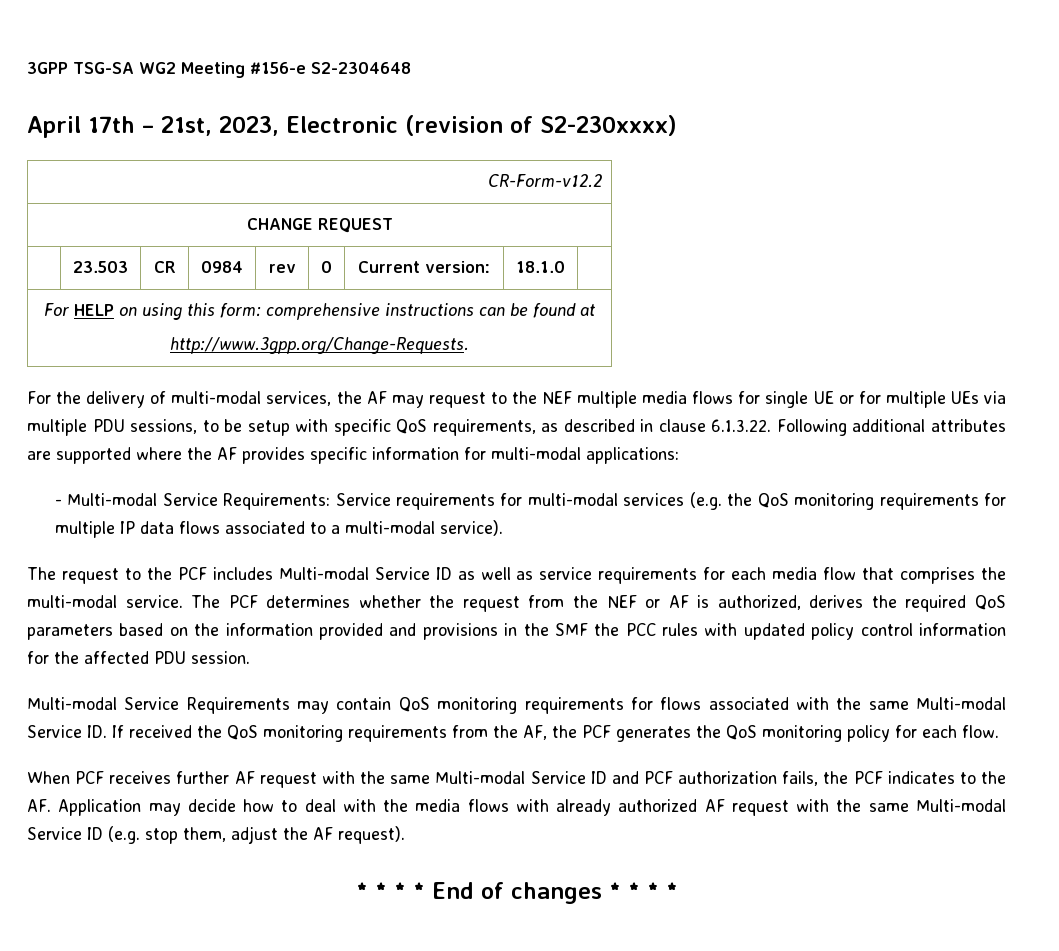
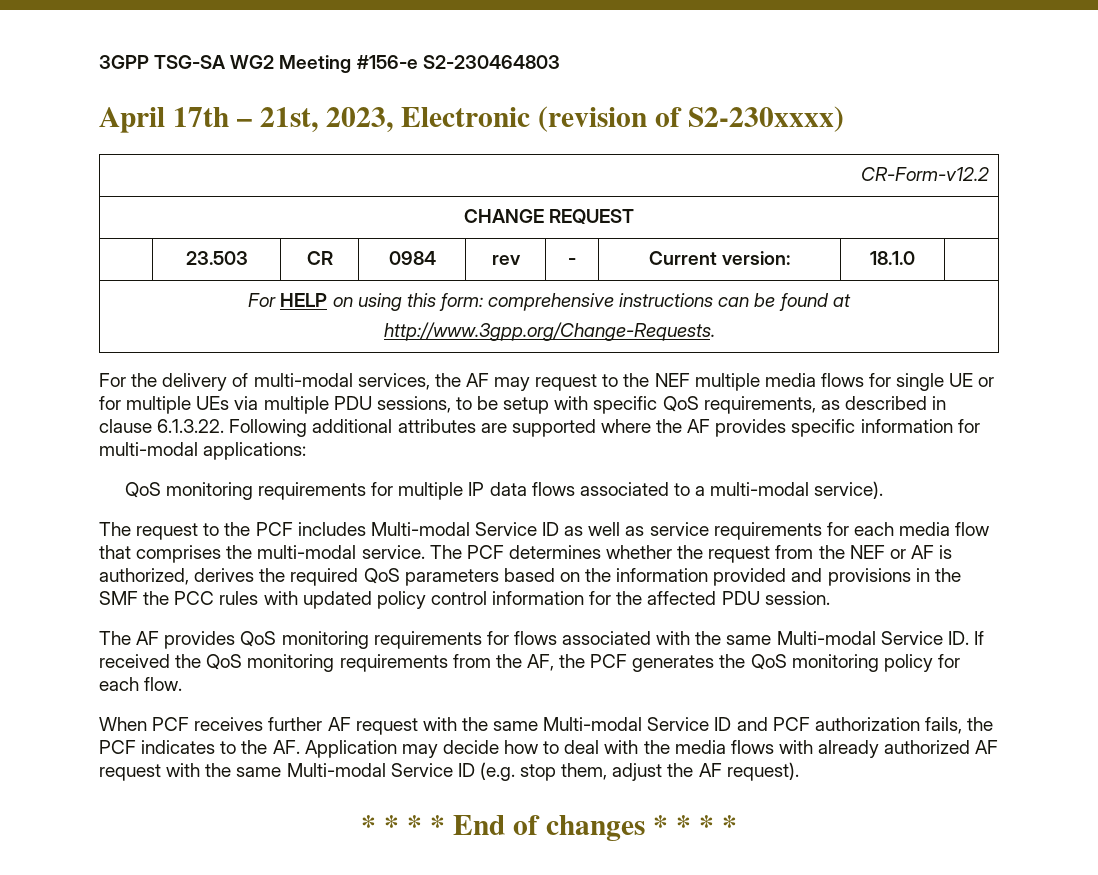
[311,62,411,74] S2-2304648 -> [422,55,560,69] S2-230464803
[321,261,332,273] 0 -> [568,258,576,265] -
[54,492,753,510] - Multi-modal Service Requirements: Service requirements for multi-modal services (e.g. the -> (307, 451) none
[27,697,392,714] Multi-modal Service Requirements may contain -> [99,631,236,649] The AF provides

